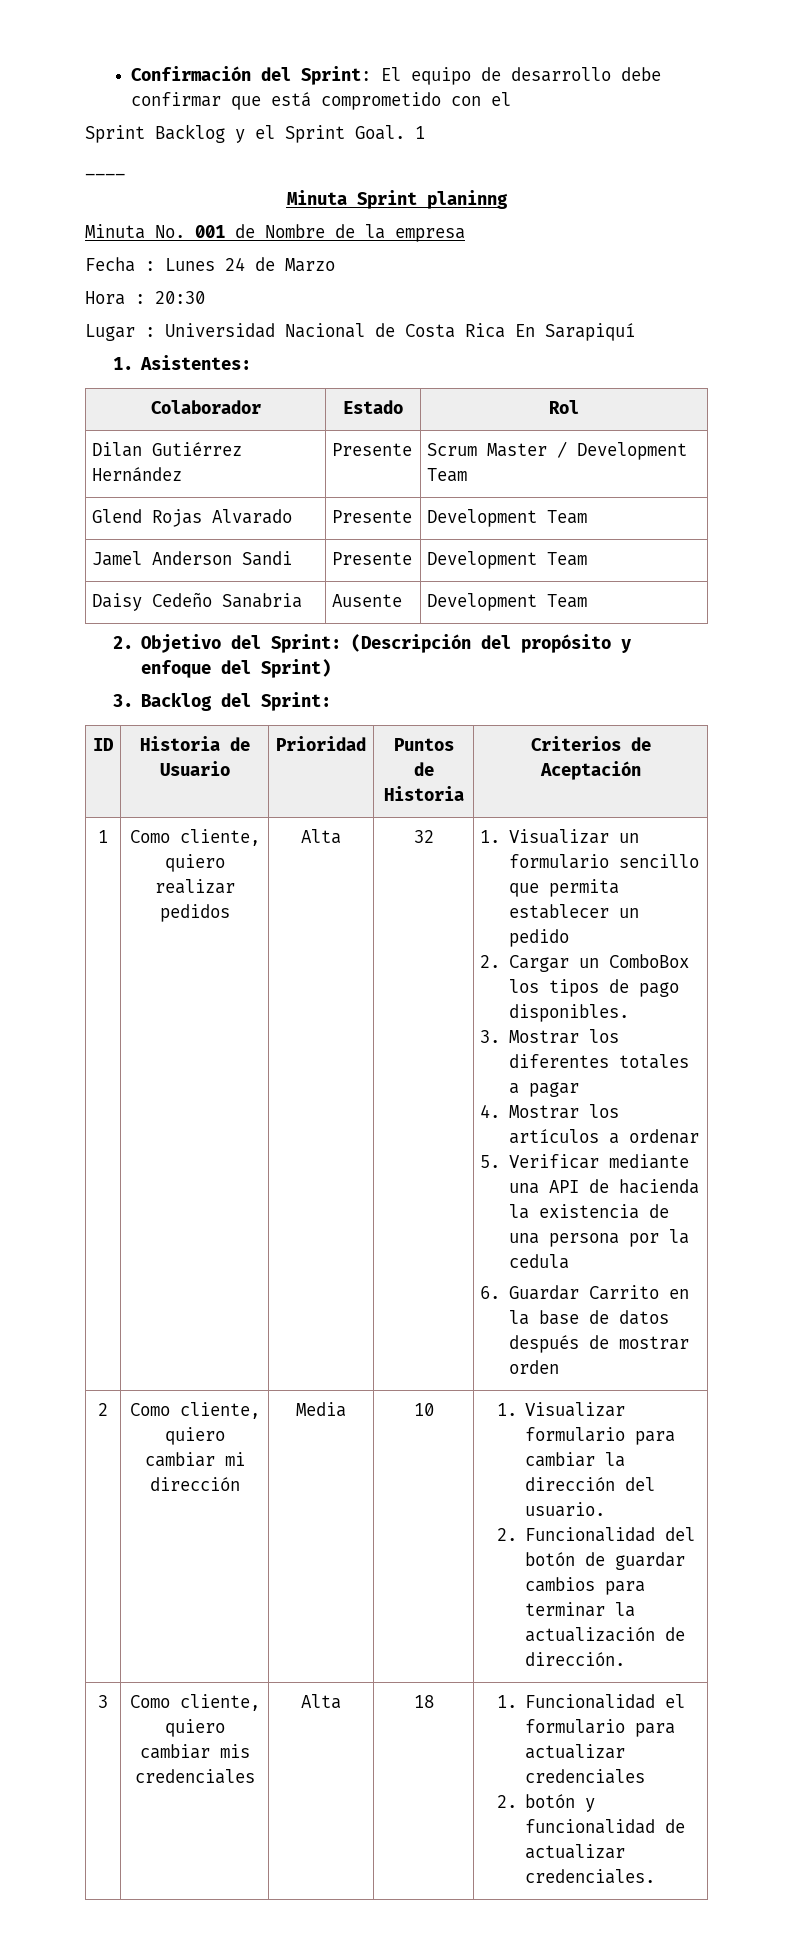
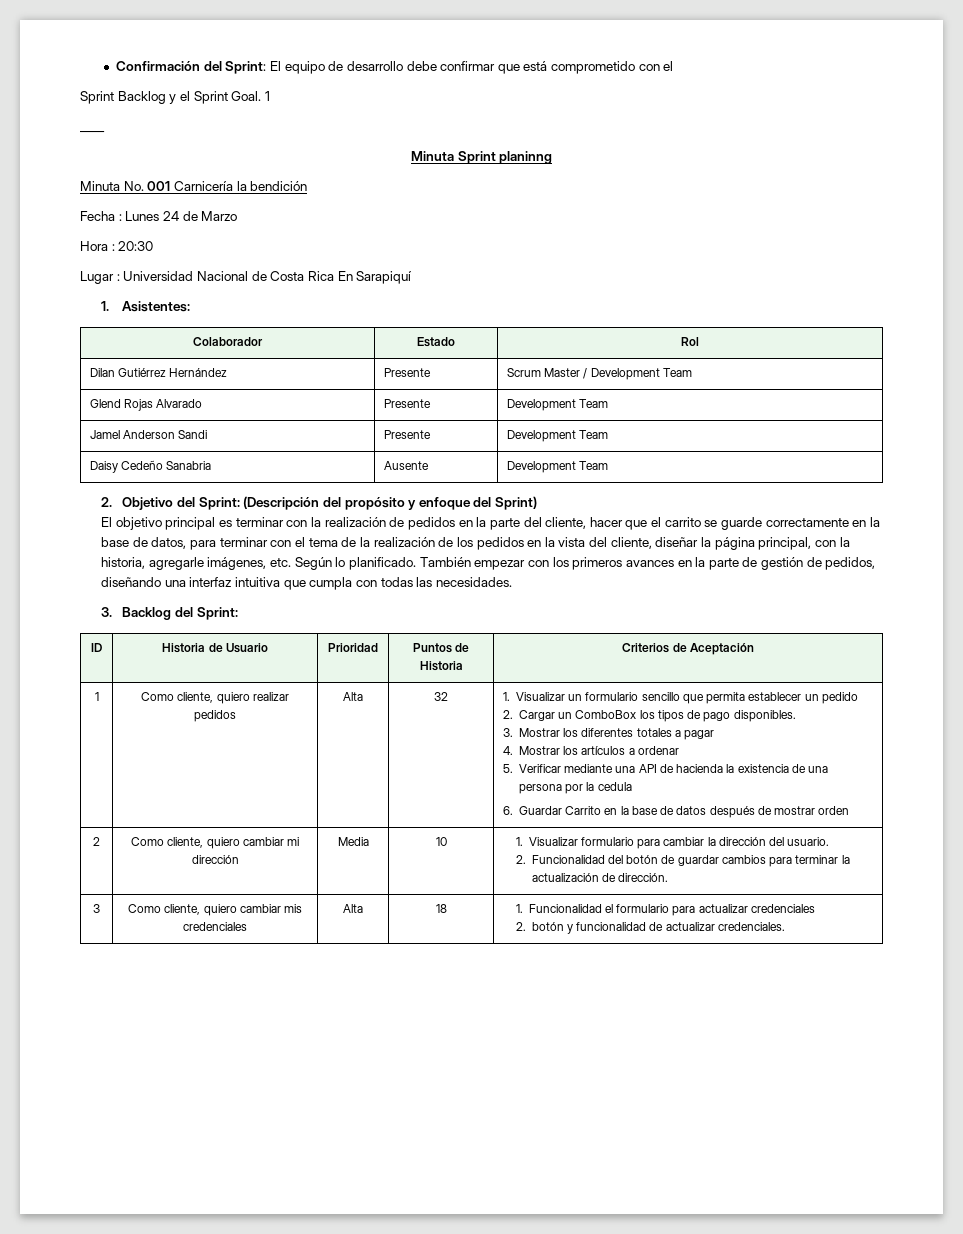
[235,224,465,242] de Nombre de la empresa -> [173,181,308,191] Carnicería la bendición
(332, 668) none -> [101,517,880,530] [101,537,850,550] [101,557,876,570] [101,577,512,590] // El objetivo principal es terminar con la realización de pedidos en la parte del cliente, hacer que el carrito se guarde correctamente en la base de datos, para terminar con el tema de la realización de los pedidos en la vista del cliente, diseñar la página principal, con la historia, agregarle imágenes, etc. Según lo planificado. También empezar con los primeros avances en la parte de gestión de pedidos, diseñando una interfaz intuitiva que cumpla con todas las necesidades.

